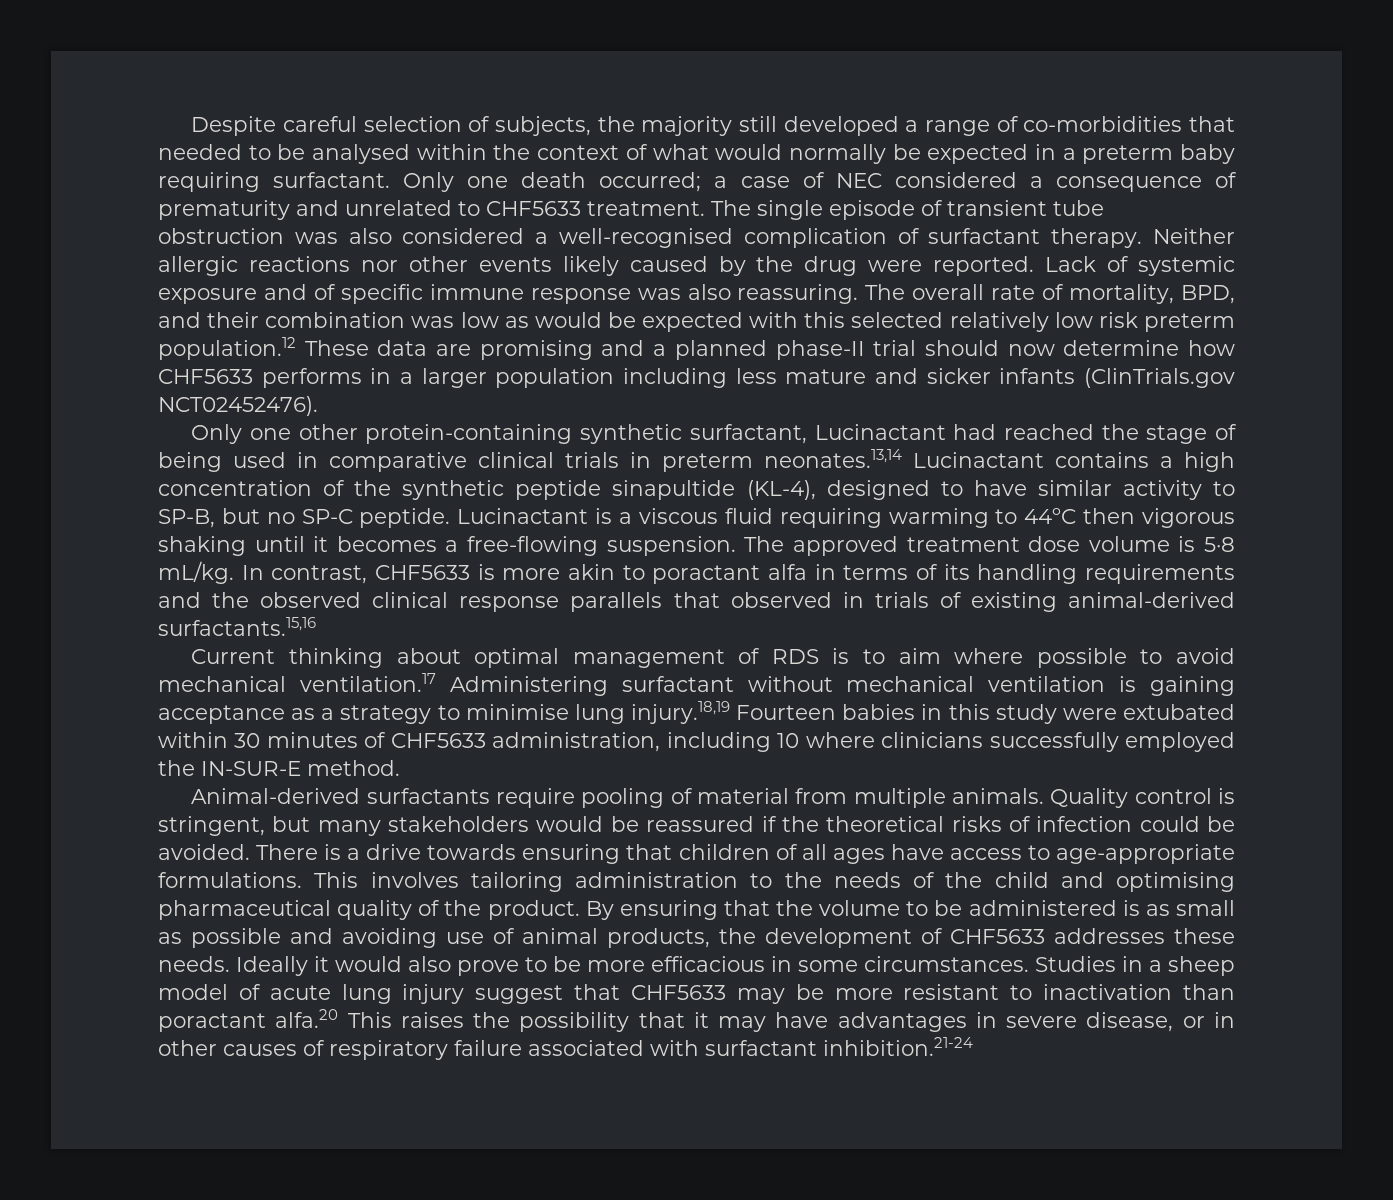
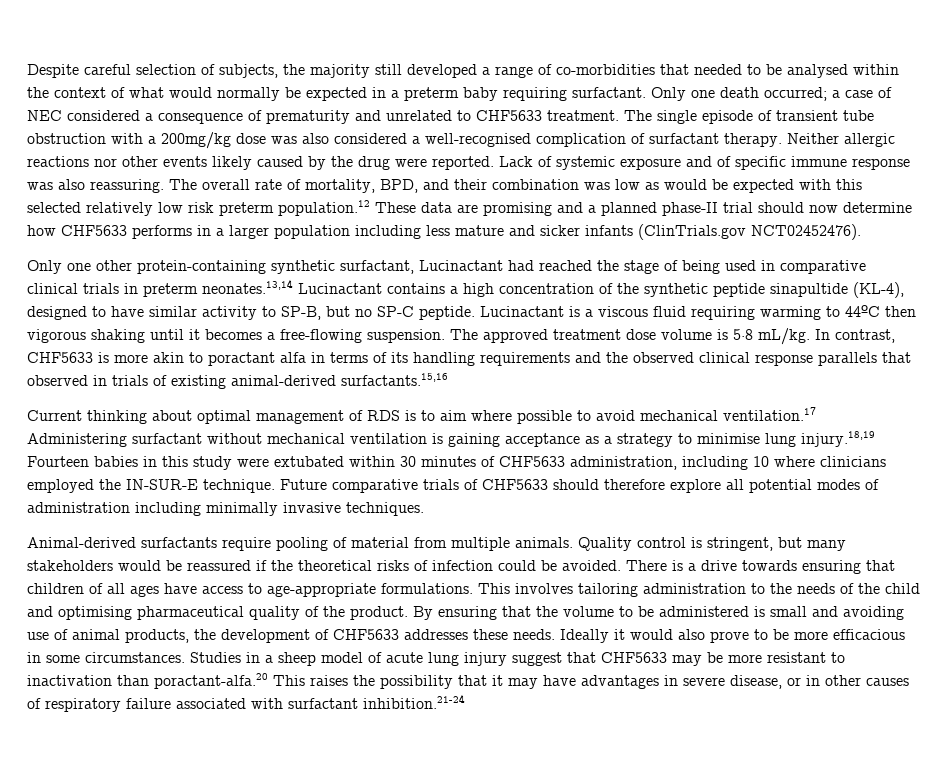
(284, 236) none -> [111,132,266,149] with a 200mg/kg dose
[989,732,1119,752] successfully -> (886, 461) none
[307,760,400,776] method. -> [203,479,879,493] [27,502,424,516] technique. Future comparative trials of CHF5633 should therefore explore all potential modes of administration including minimally invasive techniques.
[1145,900,1235,916] [158,928,281,948] as small as possible -> [770,606,807,617] small
[158,1009,339,1032] poractant alfa.20 -> [154,673,268,689] poractant-alfa.20

